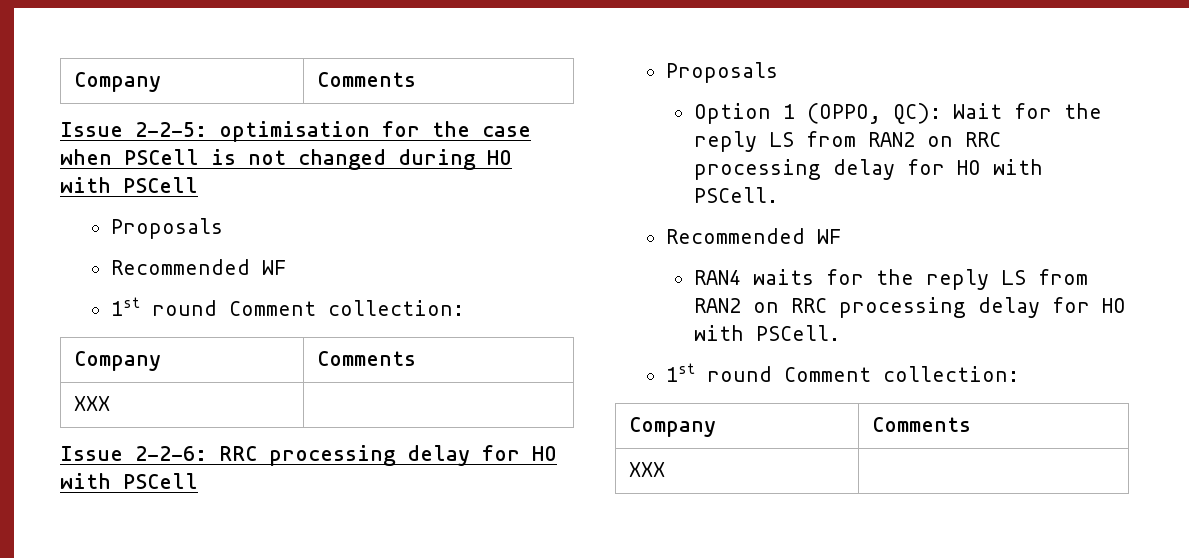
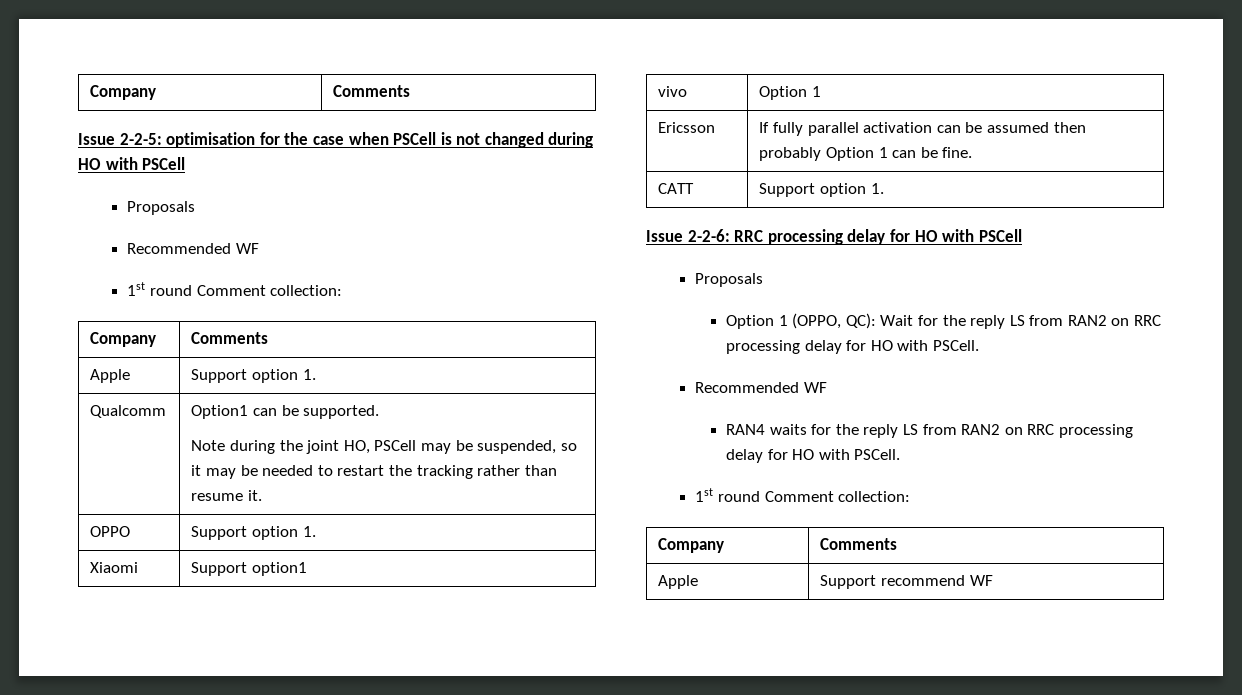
[74,396,111,411] XXX | -> [90,369,131,383] [191,369,316,383] [90,405,167,418] [191,405,380,419] [191,440,577,454] [191,465,557,479] [191,490,262,501] [90,526,131,537] [191,526,316,540] [90,562,139,573] [191,562,307,576] [658,86,688,97] [759,86,821,100] [658,122,716,133] [759,122,1086,136] [759,147,973,161] [658,183,695,194] [759,183,884,197] Apple | Support option 1. // Qualcomm | Option1 can be supported. // Note during the joint HO, PSCell may be suspended, so it may be needed to restart the tracking rather than resume it. // OPPO | Support option 1. // Xiaomi | Support option1 // vivo | Option 1 // Ericsson | If fully parallel activation can be assumed then probably Option 1 can be fine. // CATT | Support option 1.
[629,462,666,477] XXX | -> [658,575,699,589] [820,575,993,589] Apple | Support recommend WF

